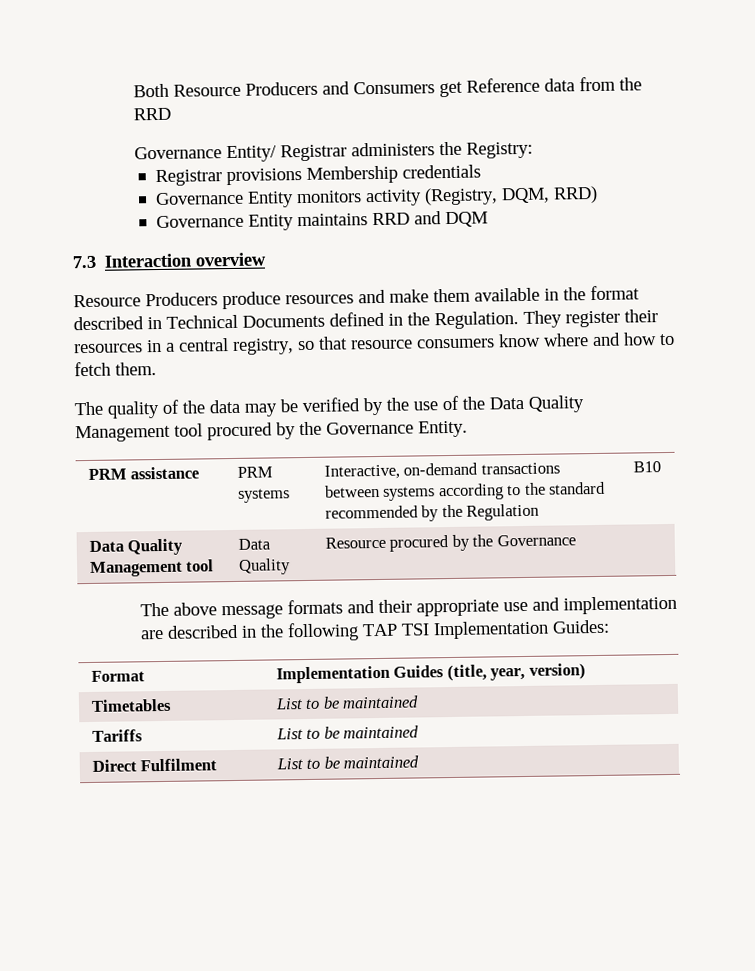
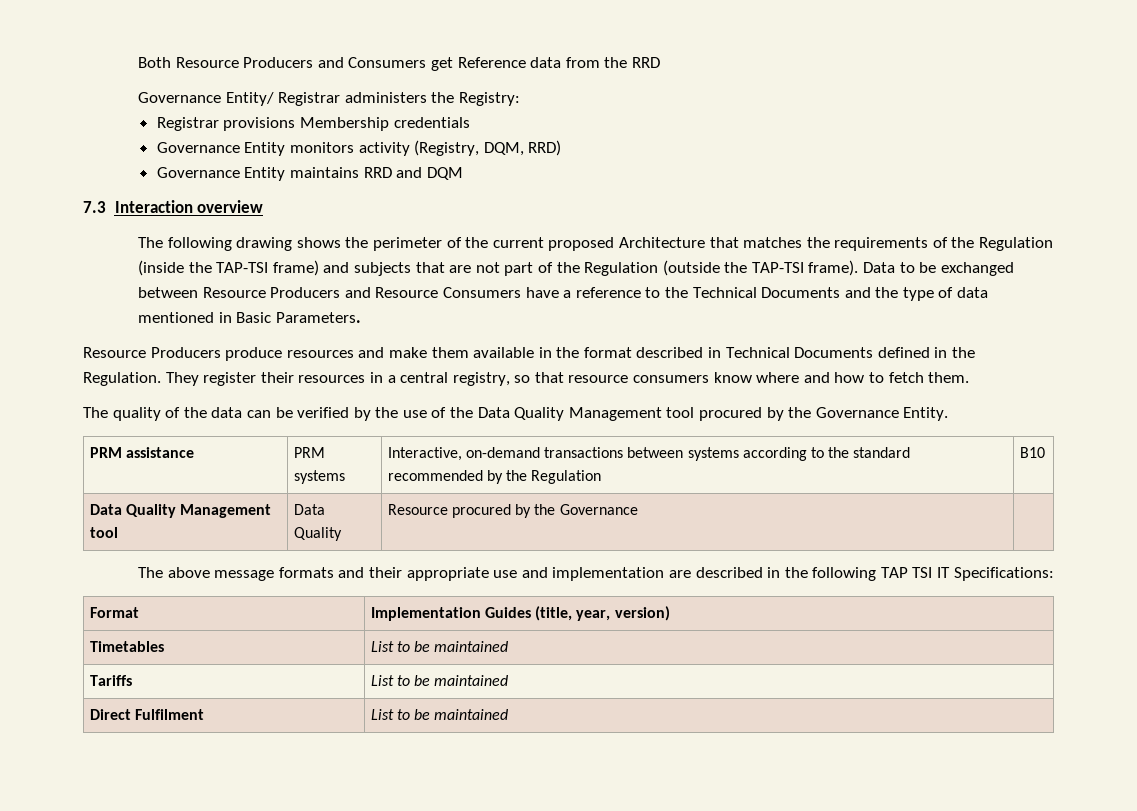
(267, 259) none -> [138,237,1054,251] [138,260,1014,276] [138,287,989,301] [138,312,361,323] // The following drawing shows the perimeter of the current proposed Architecture that matches the requirements of the Regulation (inside the TAP-TSI frame) and subjects that are not part of the Regulation (outside the TAP-TSI frame). Data to be exchanged between Resource Producers and Resource Consumers have a reference to the Technical Documents and the type of data mentioned in Basic Parameters.
[244,403,278,417] may -> [246,410,271,418] can
[433,619,611,640] Implementation Guides: -> [937,567,1054,581] IT Specifications:

